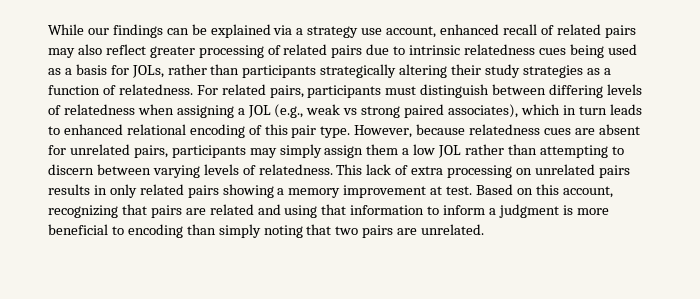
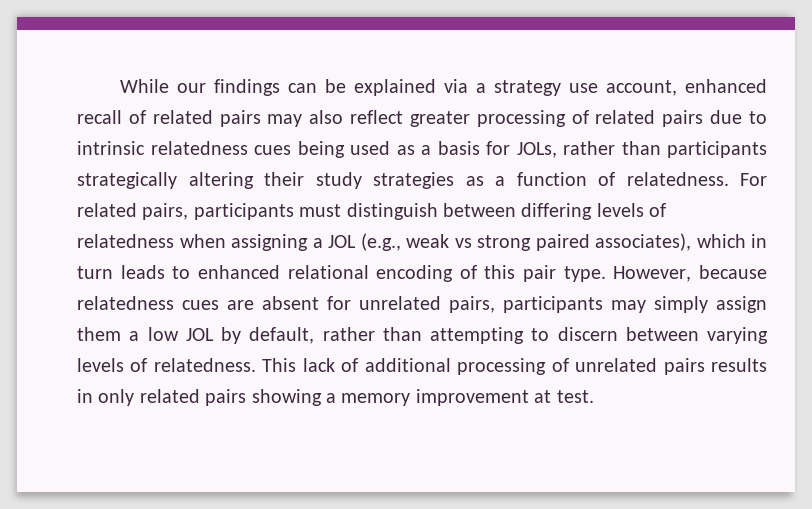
(462, 151) none -> [221,327,315,344] by default,
[411,165,533,178] extra processing on -> [364,358,569,375] additional processing of
[476,184,613,198] [48,204,609,218] [48,224,485,238] Based on this account, recognizing that pairs are related and using that information to inform a judgment is more beneficial to encoding than simply noting that two pairs are unrelated. -> (594, 396) none

